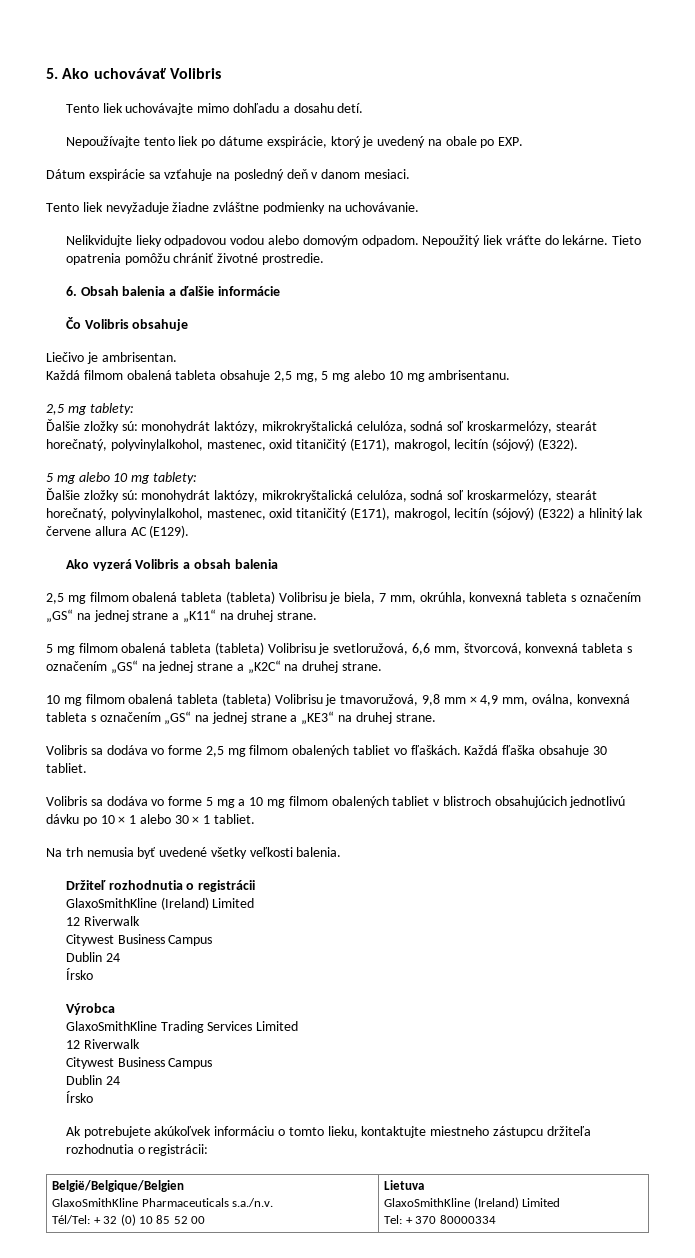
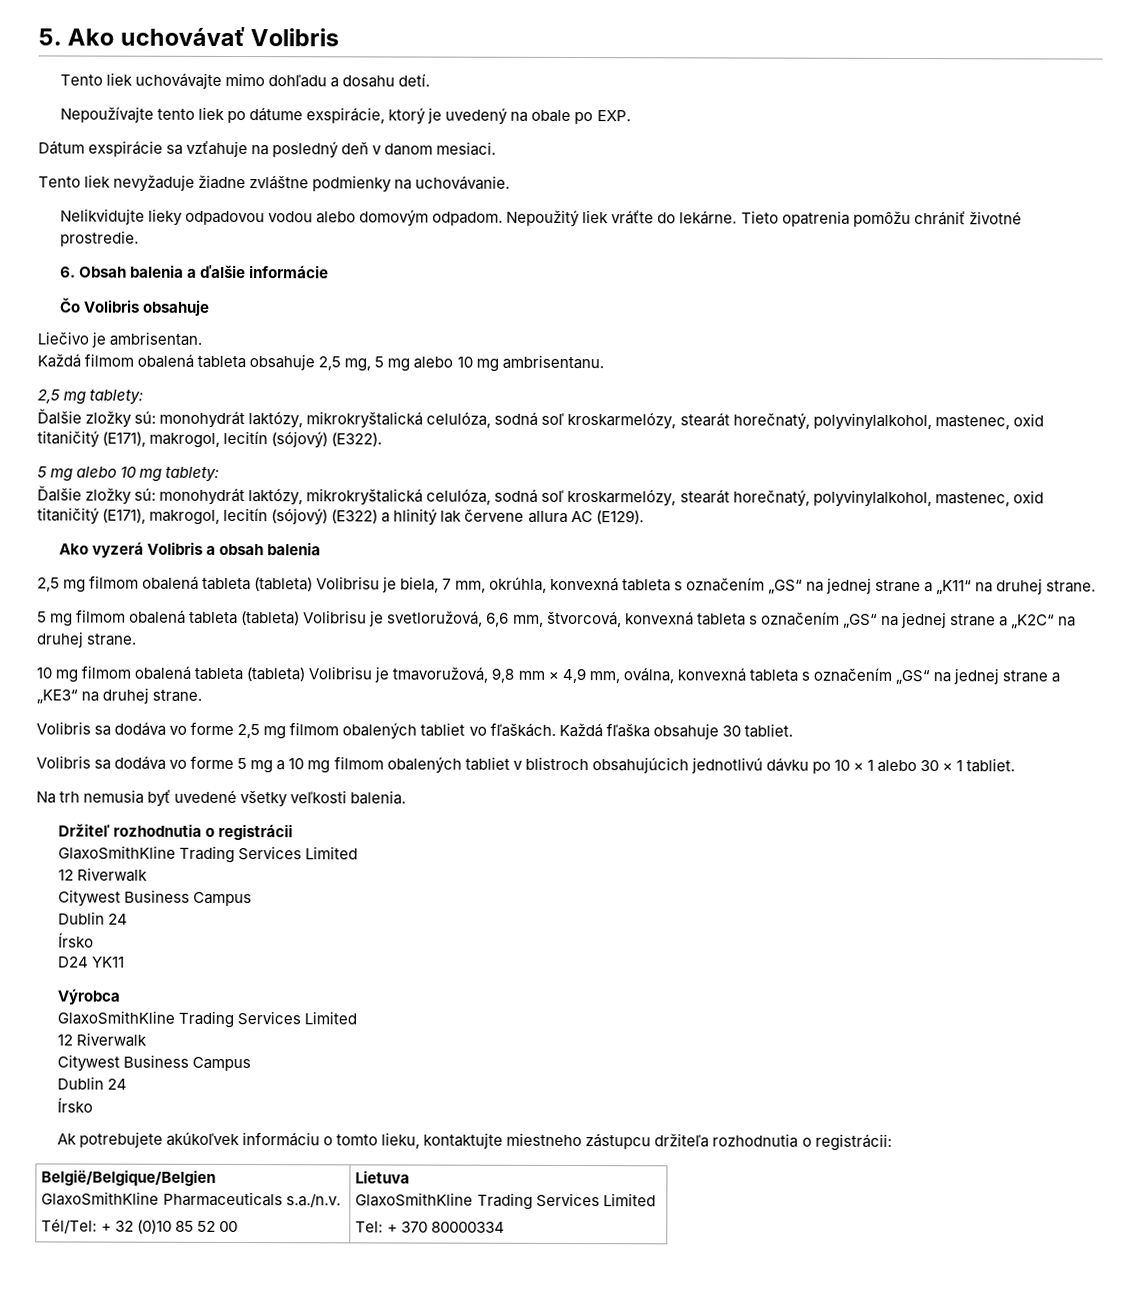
[160,897,255,910] [65,916,140,926] [65,934,213,946] [65,952,120,962] [65,968,93,980] (Ireland) Limited // 12 Riverwalk // Citywest Business Campus // Dublin 24 // Írsko -> [178,845,359,864] [57,867,148,882] [57,889,253,907] [57,911,128,925] [57,932,94,948] [57,956,125,968] Trading Services Limited // 12 Riverwalk // Citywest Business Campus // Dublin 24 // Írsko // D24 YK11
[120,1214,153,1226] (0) 10 -> [136,1219,172,1234] (0)10
[473,1197,519,1209] (Ireland) -> [476,1192,600,1210] Trading Services

